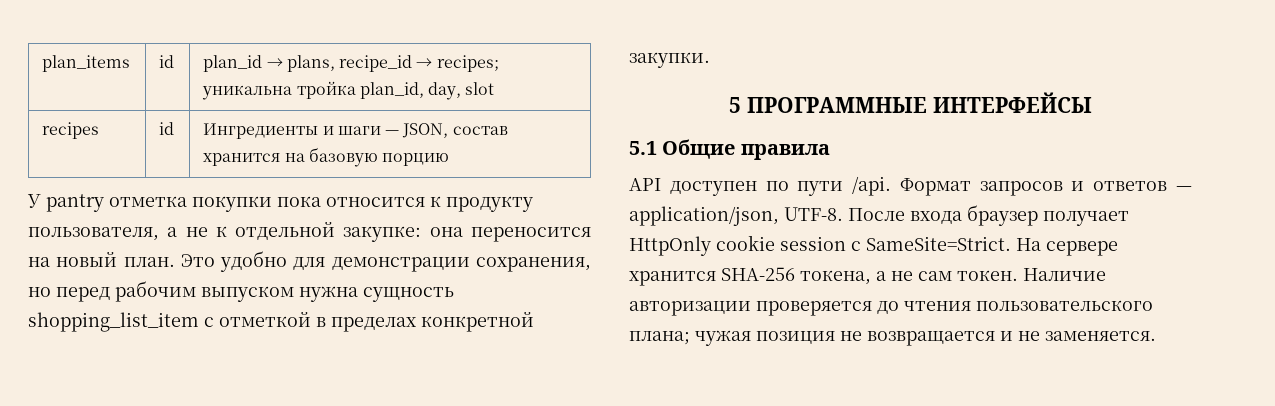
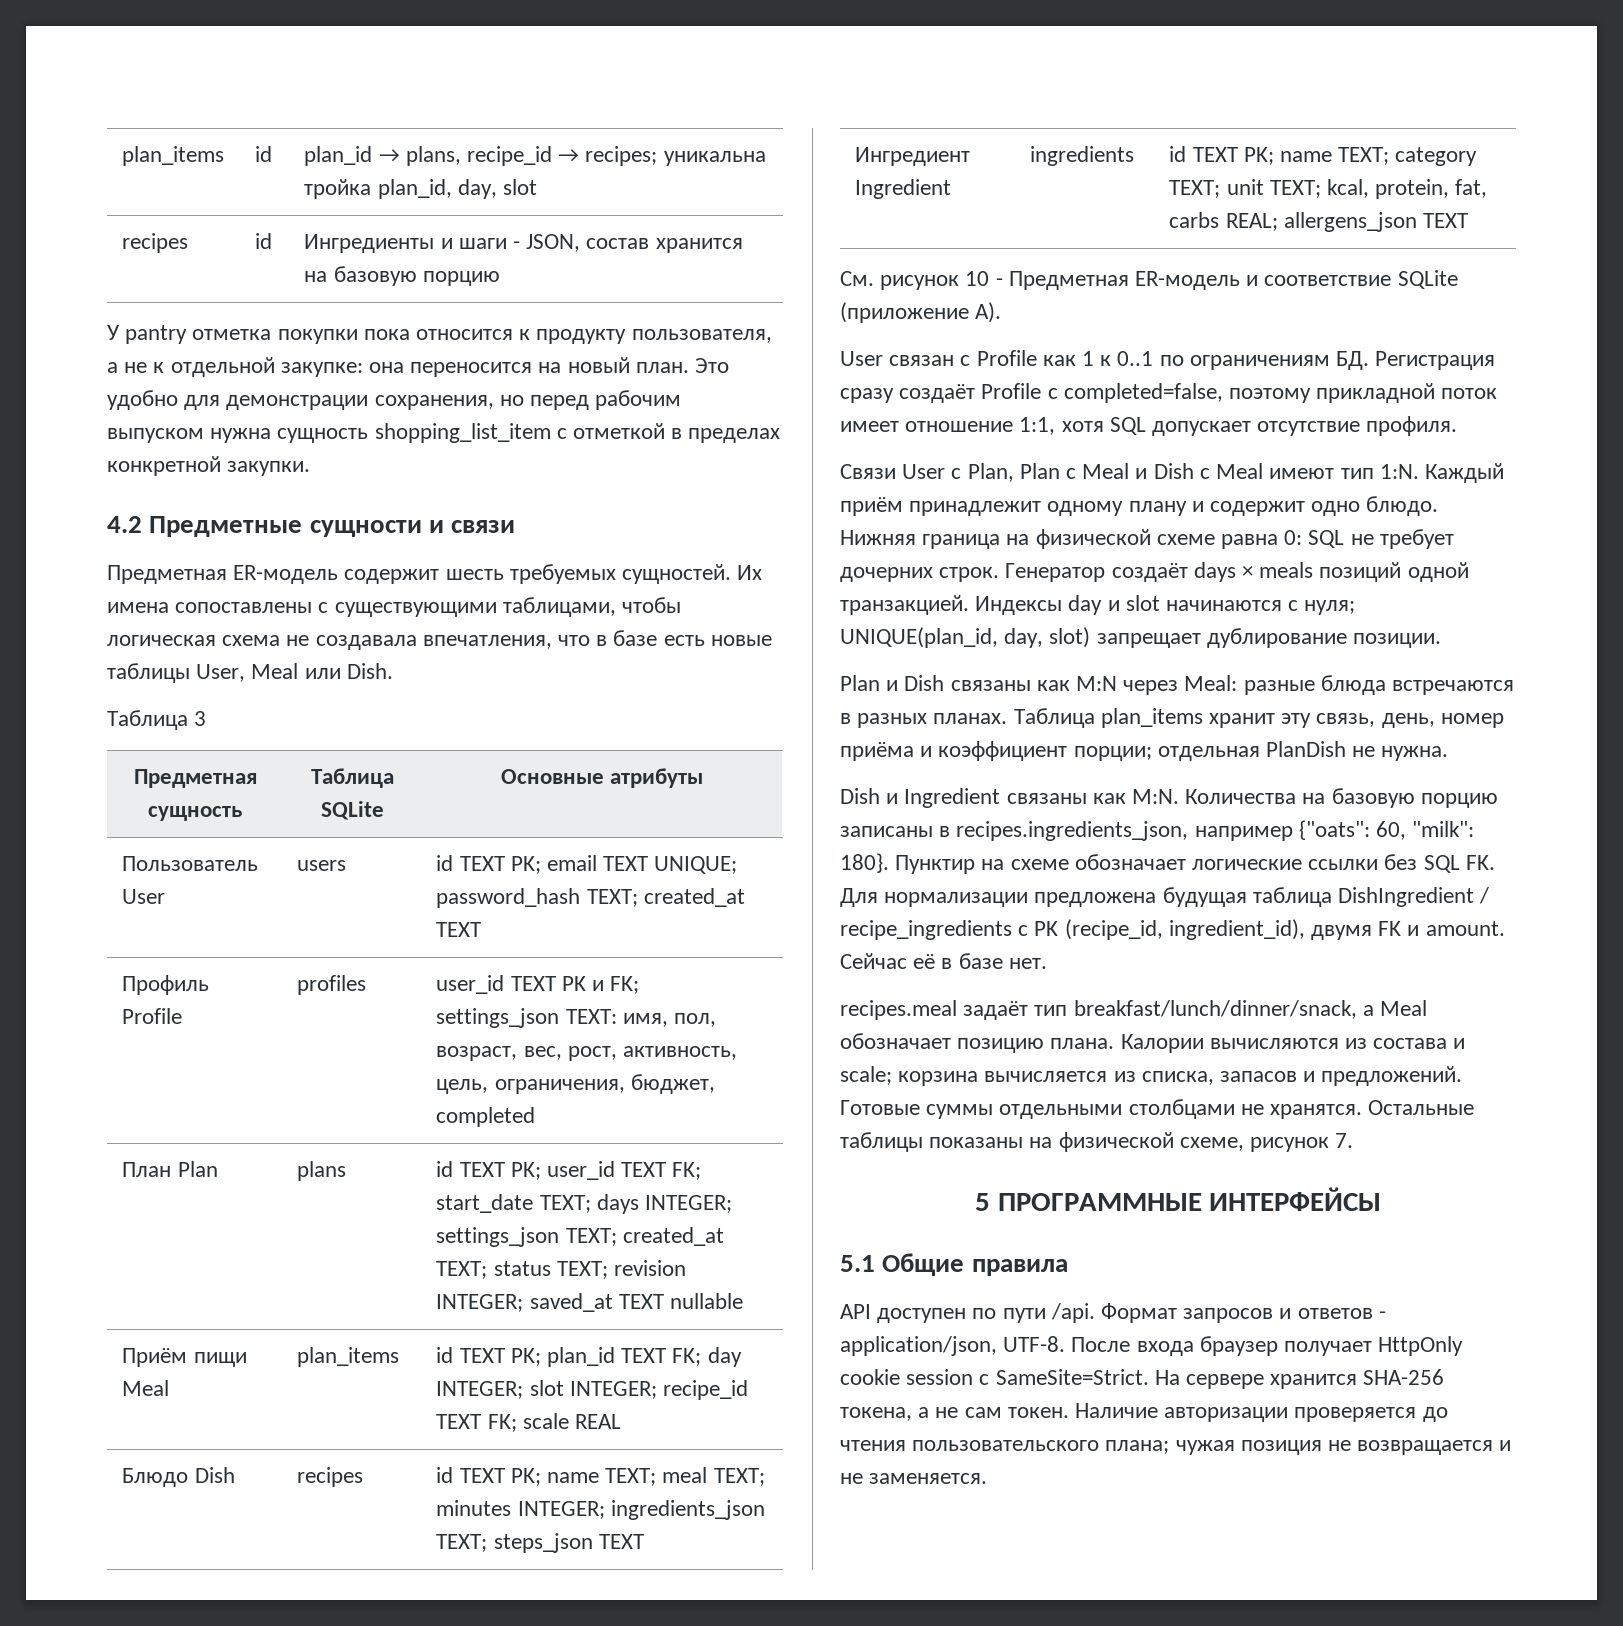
[385,130,400,135] — -> [512,241,520,249] -
(710, 60) none -> [107,516,516,537] [107,564,763,584] [107,597,682,617] [107,630,772,650] [107,663,393,683] [107,710,207,730] [133,769,257,788] [148,806,242,821] [310,768,394,788] [320,801,384,820] [500,768,704,788] [122,856,259,871] [122,889,166,904] [297,860,347,871] [436,855,738,874] [436,888,745,908] [436,922,482,937] [122,975,210,995] [122,1008,183,1024] [297,975,367,995] [436,975,640,994] [436,1008,716,1028] [436,1046,737,1061] [436,1074,715,1094] [436,1107,536,1127] [122,1161,218,1177] [297,1161,347,1181] [436,1161,702,1180] [436,1194,732,1214] [436,1227,724,1247] [436,1260,686,1279] [436,1293,743,1312] [122,1348,247,1367] [122,1380,170,1396] [297,1347,400,1367] [436,1347,742,1367] [436,1380,748,1400] [436,1413,621,1432] [122,1467,235,1487] [297,1467,364,1487] [436,1467,765,1486] [436,1500,765,1520] [436,1533,644,1553] [855,147,971,166] [855,179,952,199] [1030,146,1135,166] [1169,146,1478,166] [1169,179,1488,199] [1169,212,1468,232] [840,270,1458,290] [840,302,1002,323] [840,350,1496,370] [840,383,1498,403] [840,416,1458,436] [840,463,1504,483] [840,496,1439,516] [840,529,1454,549] [840,562,1469,582] [840,595,1356,615] [840,627,1442,648] [840,675,1515,695] [840,708,1504,728] [840,741,1449,761] [840,788,1498,808] [840,820,1475,841] [840,853,1495,874] [840,887,1490,907] [840,919,1505,940] [840,953,1047,969] [840,1000,1428,1020] [840,1033,1466,1053] [840,1066,1463,1086] [840,1099,1475,1119] [840,1132,1354,1152] // 4.2 Предметные сущности и связи // Предметная ER-модель содержит шесть требуемых сущностей. Их имена сопоставлены с существующими таблицами, чтобы логическая схема не создавала впечатления, что в базе есть новые таблицы User, Meal или Dish. // Таблица 3 // Предметная сущность | Таблица SQLite | Основные атрибуты // Пользователь User | users | id TEXT PK; email TEXT UNIQUE; password_hash TEXT; created_at TEXT // Профиль Profile | profiles | user_id TEXT PK и FK; settings_json TEXT: имя, пол, возраст, вес, рост, активность, цель, ограничения, бюджет, completed // План Plan | plans | id TEXT PK; user_id TEXT FK; start_date TEXT; days INTEGER; settings_json TEXT; created_at TEXT; status TEXT; revision INTEGER; saved_at TEXT nullable // Приём пищи Meal | plan_items | id TEXT PK; plan_id TEXT FK; day INTEGER; slot INTEGER; recipe_id TEXT FK; scale REAL // Блюдо Dish | recipes | id TEXT PK; name TEXT; meal TEXT; minutes INTEGER; ingredients_json TEXT; steps_json TEXT // Ингредиент Ingredient | ingredients | id TEXT PK; name TEXT; category TEXT; unit TEXT; kcal, protein, fat, carbs REAL; allergens_json TEXT // См. рисунок 10 - Предметная ER-модель и соответствие SQLite (приложение А). // User связан с Profile как 1 к 0..1 по ограничениям БД. Регистрация сразу создаёт Profile с completed=false, поэтому прикладной поток имеет отношение 1:1, хотя SQL допускает отсутствие профиля. // Связи User с Plan, Plan с Meal и Dish с Meal имеют тип 1:N. Каждый приём принадлежит одному плану и содержит одно блюдо. Нижняя граница на физической схеме равна 0: SQL не требует дочерних строк. Генератор создаёт days × meals позиций одной транзакцией. Индексы day и slot начинаются с нуля; UNIQUE(plan_id, day, slot) запрещает дублирование позиции. // Plan и Dish связаны как M:N через Meal: разные блюда встречаются в разных планах. Таблица plan_items хранит эту связь, день, номер приёма и коэффициент порции; отдельная PlanDish не нужна. // Dish и Ingredient связаны как M:N. Количества на базовую порцию записаны в recipes.ingredients_json, например {"oats": 60, "milk": 180}. Пунктир на схеме обозначает логические ссылки без SQL FK. Для нормализации предложена будущая таблица DishIngredient / recipe_ingredients с PK (recipe_id, ingredient_id), двумя FK и amount. Сейчас её в базе нет. // recipes.meal задаёт тип breakfast/lunch/dinner/snack, а Meal обозначает позицию плана. Калории вычисляются из состава и scale; корзина вычисляется из списка, запасов и предложений. Готовые суммы отдельными столбцами не хранятся. Остальные таблицы показаны на физической схеме, рисунок 7.
[1176,186,1192,191] — -> [1378,1311,1386,1319] -

